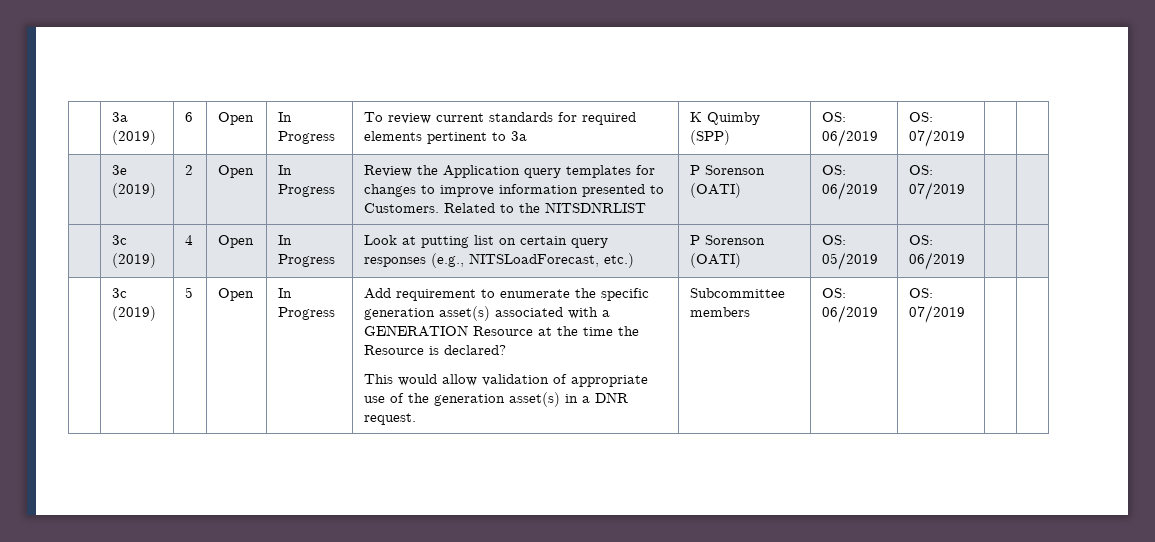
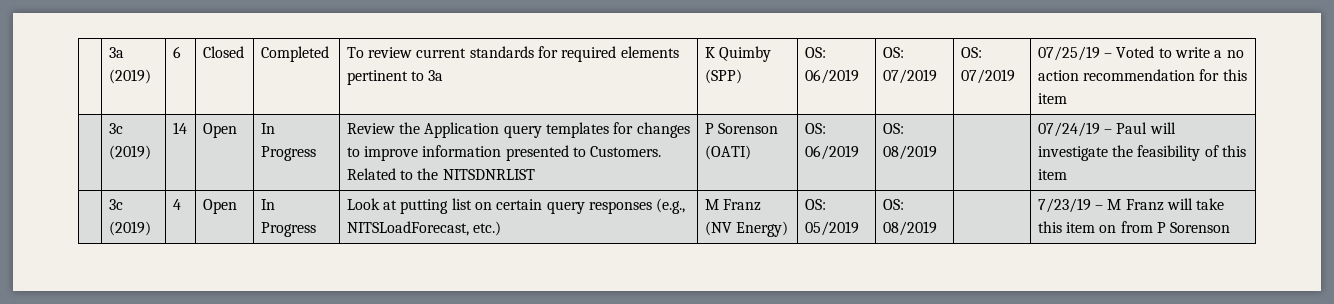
[218,112,255,125] [278,112,293,122] [278,131,336,144] Open | In Progress -> [202,46,244,58] [260,46,329,62] Closed | Completed
[112,165,128,175] [112,183,157,198] [185,165,194,175] | // | 3e (2019) | 2 -> [960,47,982,58] [960,69,1015,84] [1037,46,1244,61] [1037,69,1247,81] [1037,93,1067,104] [108,123,123,134] [108,145,151,160] [172,122,187,134] OS: 07/2019 | 07/25/19 – Voted to write a no action recommendation for this item // | 3c (2019) | 14
[909,182,966,200] 07/2019 | | -> [882,145,937,160] [1037,122,1176,137] [1037,145,1246,161] [1037,169,1067,180] 08/2019 | | 07/24/19 – Paul will investigate the feasibility of this item
[690,235,766,245] [690,253,742,268] P Sorenson (OATI) -> [704,199,762,211] [704,221,789,237] M Franz (NV Energy)
[909,252,966,270] [112,288,128,298] [112,306,157,321] [185,287,194,298] [218,288,255,301] [278,288,293,298] [278,307,336,320] [364,288,650,301] [364,306,611,321] [364,325,640,337] [364,345,507,355] [364,374,649,387] [364,392,629,407] [364,413,417,425] [690,288,786,298] [690,307,751,317] [822,288,847,298] [822,305,879,323] [909,288,934,298] [909,305,966,323] 06/2019 | | // | 3c (2019) | 5 | Open | In Progress | Add requirement to enumerate the specific generation asset(s) associated with a GENERATION Resource at the time the Resource is declared? // This would allow validation of appropriate use of the generation asset(s) in a DNR request. | Subcommittee members | OS: 06/2019 | OS: 07/2019 | | -> [882,221,937,236] [1037,198,1225,213] [1037,221,1231,233] 08/2019 | | 7/23/19 – M Franz will take this item on from P Sorenson

